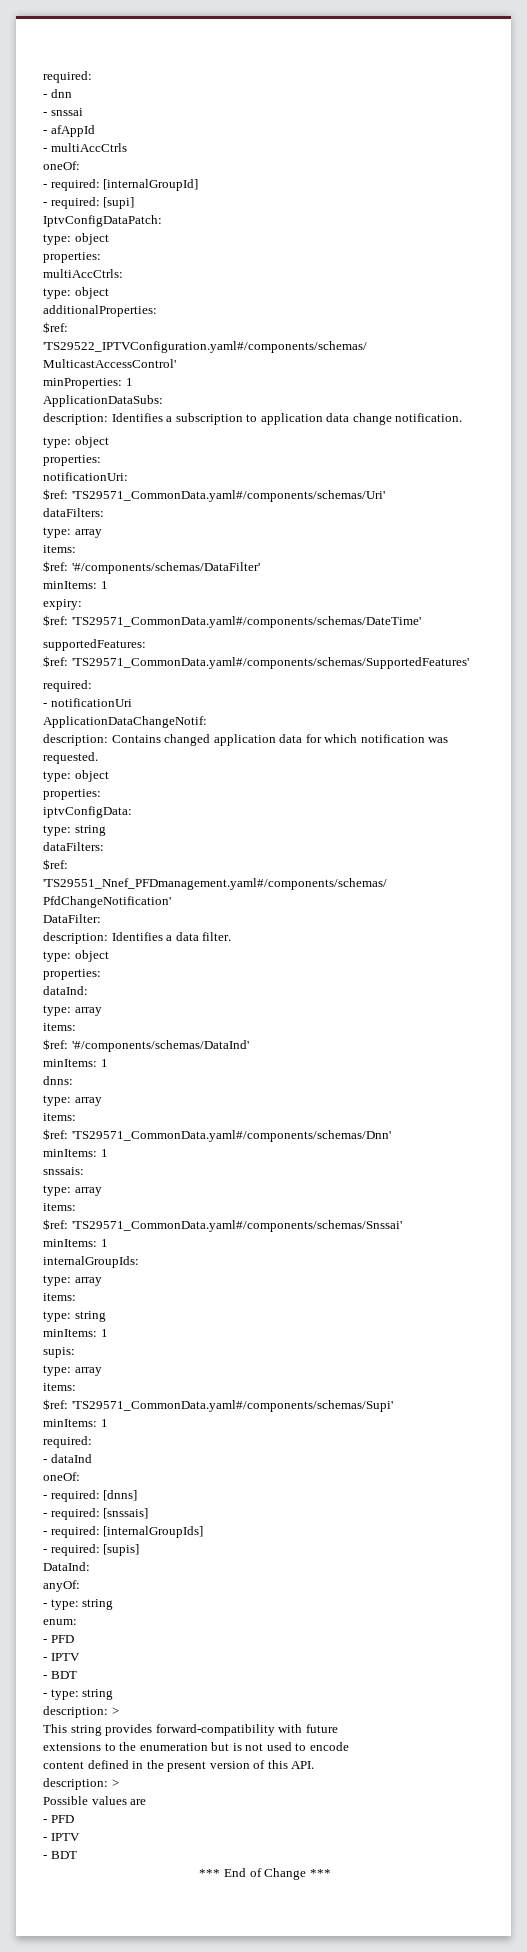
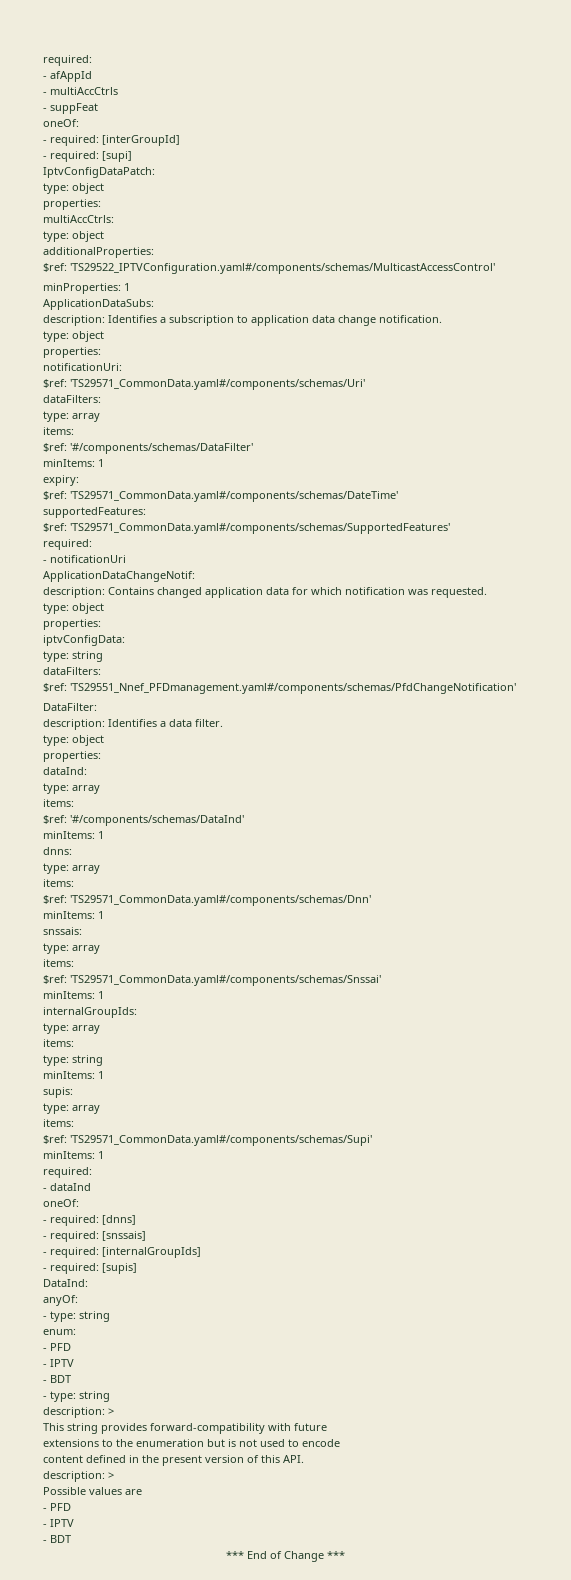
[43,71,92,83] [43,89,72,98] [43,108,83,116] required: // - dnn // - snssai -> [43,55,92,66] required:
[43,161,80,170] [43,179,199,191] // oneOf: // - required: [internalGroupId] -> [43,103,98,114] [43,119,79,127] [43,135,180,146] // - suppFeat // oneOf: // - required: [interGroupId]

